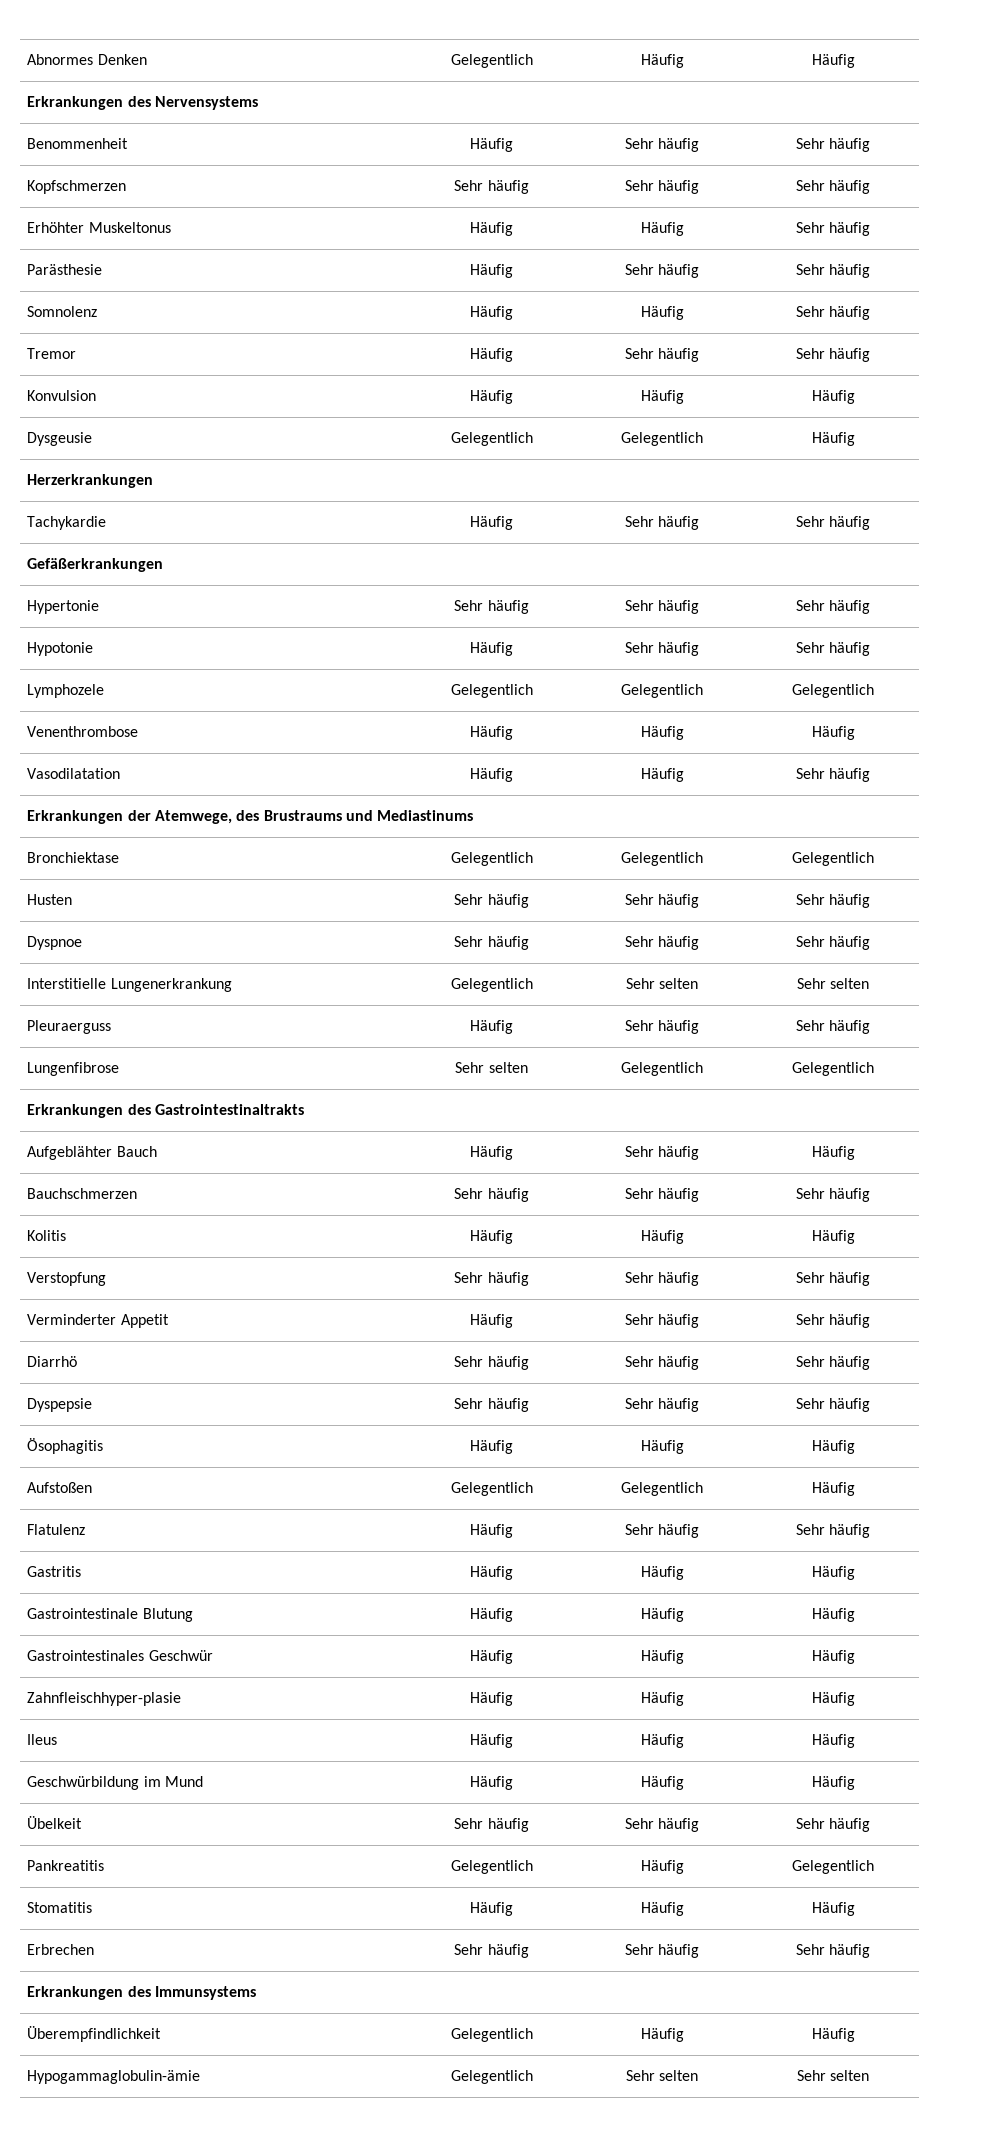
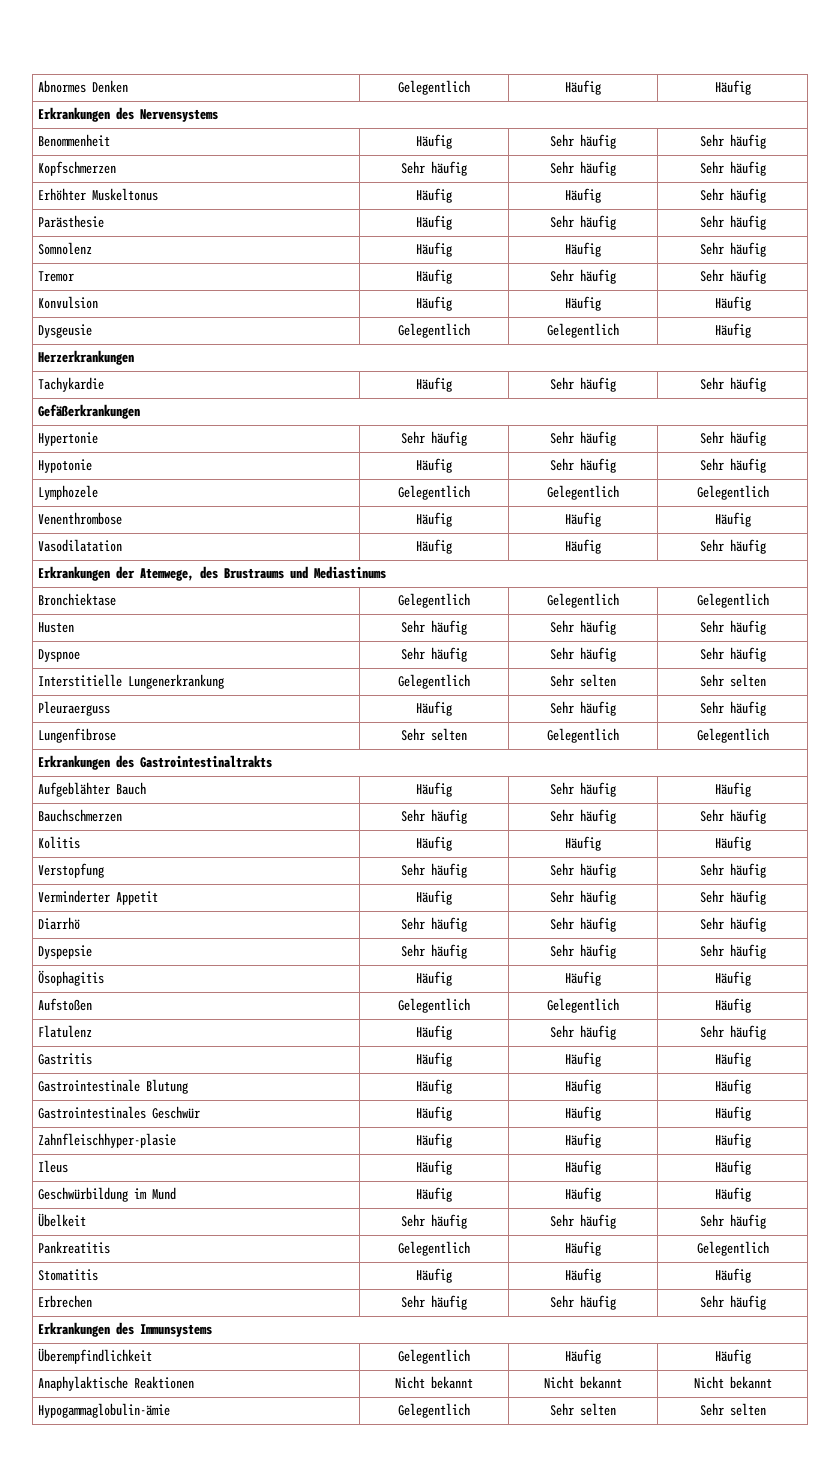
(855, 2035) none -> [38,1376,195,1391] [395,1376,473,1389] [544,1376,622,1389] [693,1376,772,1389] // Anaphylaktische Reaktionen | Nicht bekannt | Nicht bekannt | Nicht bekannt

